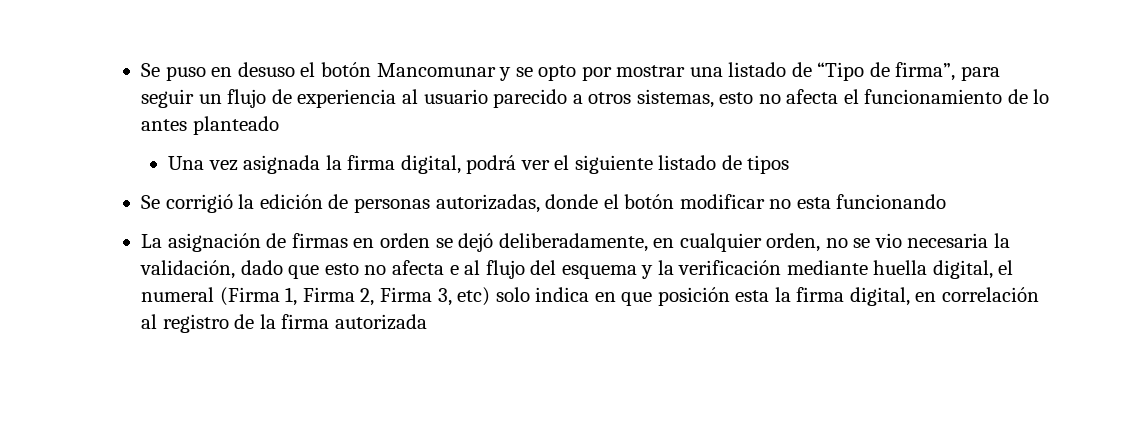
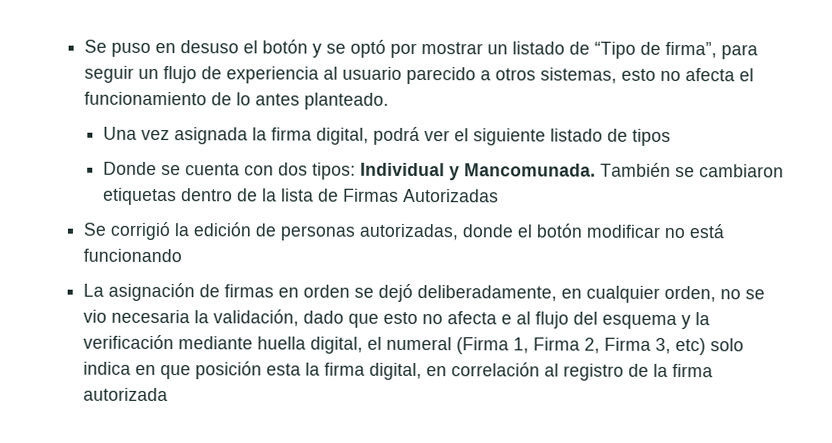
[376,63,496,77] Mancomunar -> (308, 46) none
[538,65,577,81] opto -> [349,39,386,58] optó
[689,67,723,77] una -> [486,44,508,55] un
[192,116,279,135] planteado -> [303,92,389,110] planteado.
(790, 164) none -> [102,161,784,181] [102,187,499,206] // Donde se cuenta con dos tipos: Individual y Mancomunada. También se cambiaron etiquetas dentro de la lista de Firmas Autorizadas
[796,197,831,209] esta -> [688,224,724,239] está

